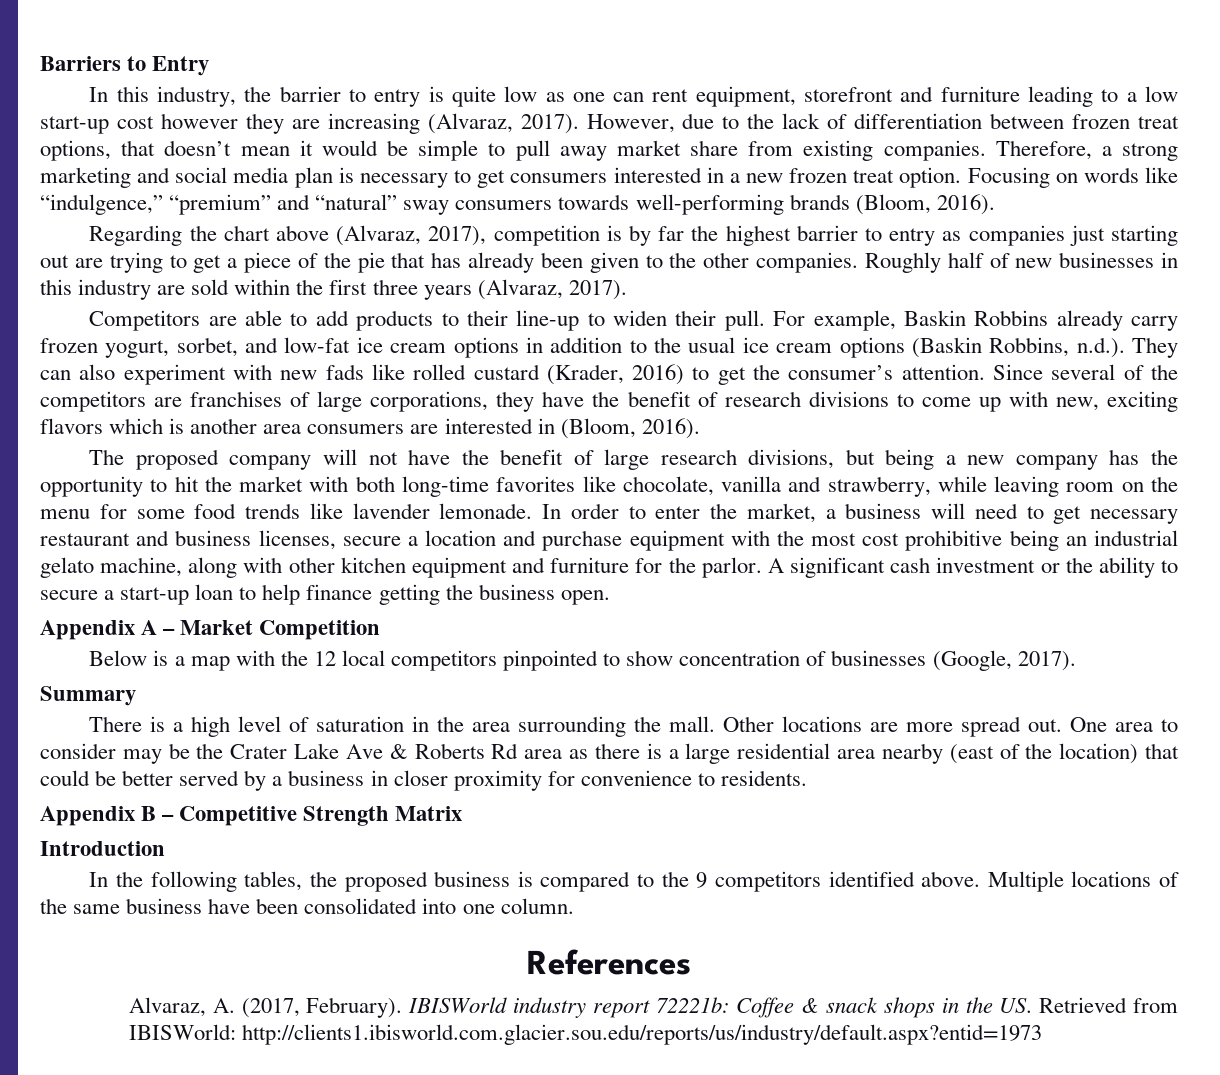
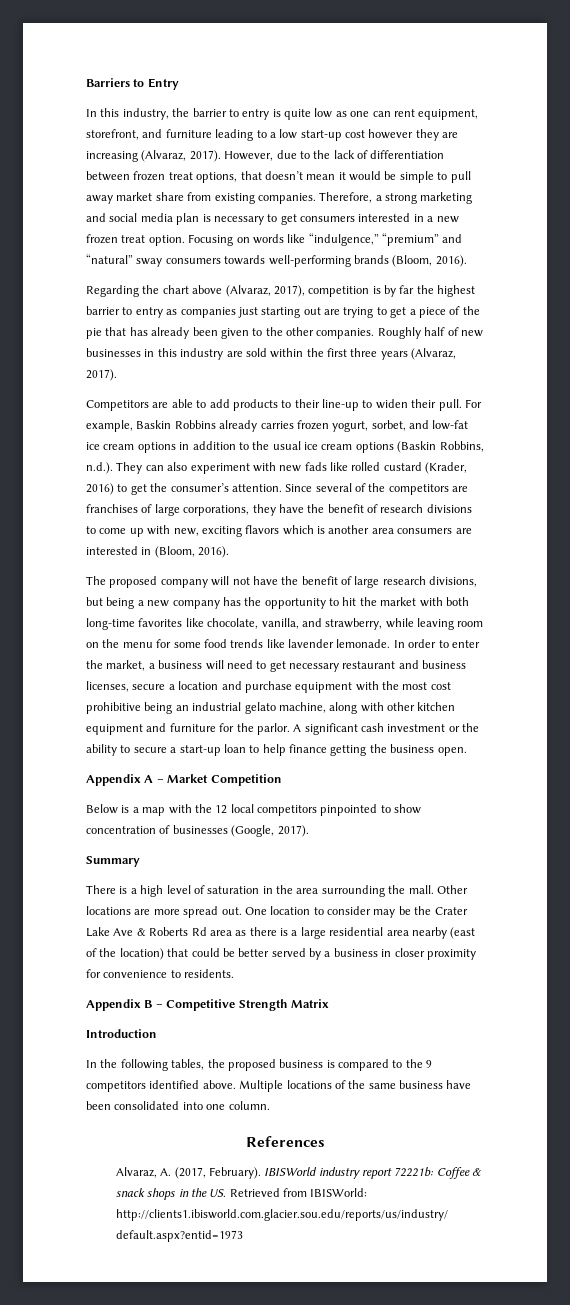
[804,87,894,102] storefront -> [86,129,139,140] storefront,
[1130,316,1178,331] carry -> [260,421,294,429] carries
[721,476,782,492] vanilla -> [261,618,299,629] vanilla,
[1115,722,1154,732] area -> [270,906,311,915] location

